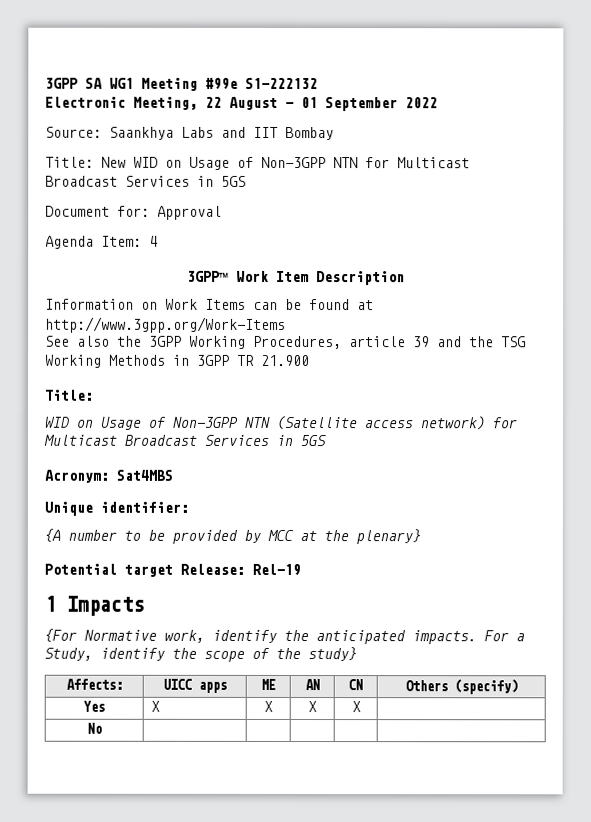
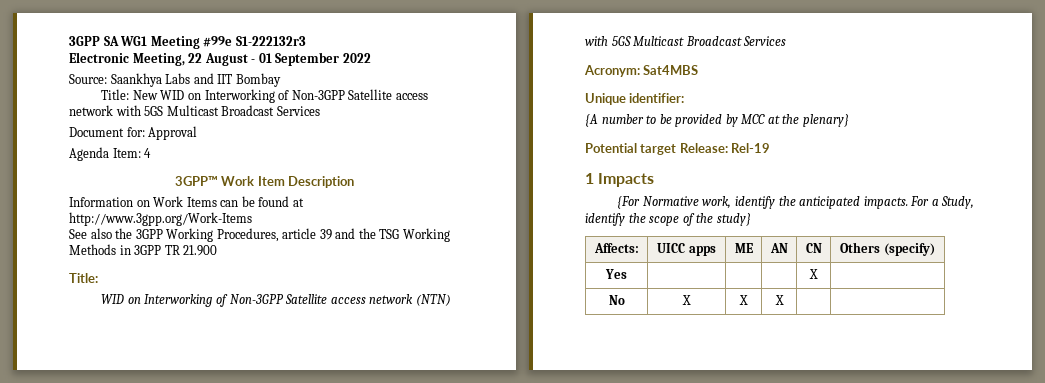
[245,77,318,90] S1-222132 -> [235,36,306,46] S1-222132r3
[189,156,470,170] [45,175,246,187] Usage of Non-3GPP NTN for Multicast Broadcast Services in 5GS -> [204,89,428,103] [69,105,320,116] Interworking of Non-3GPP Satellite access network with 5GS Multicast Broadcast Services
[100,415,517,431] [43,434,326,447] Usage of Non-3GPP NTN (Satellite access network) for Multicast Broadcast Services in 5GS -> [144,294,451,307] [585,36,787,46] Interworking of Non-3GPP Satellite access network (NTN) with 5GS Multicast Broadcast Services
[151,700,161,712] [264,700,273,712] [308,701,317,713] [351,701,361,713] [86,722,102,734] X | X | X | X | // No | | | | -> [809,269,818,279] [608,295,625,305] [682,295,691,305] [739,295,748,305] [774,295,784,305] | | | X | // No | X | X | X |

